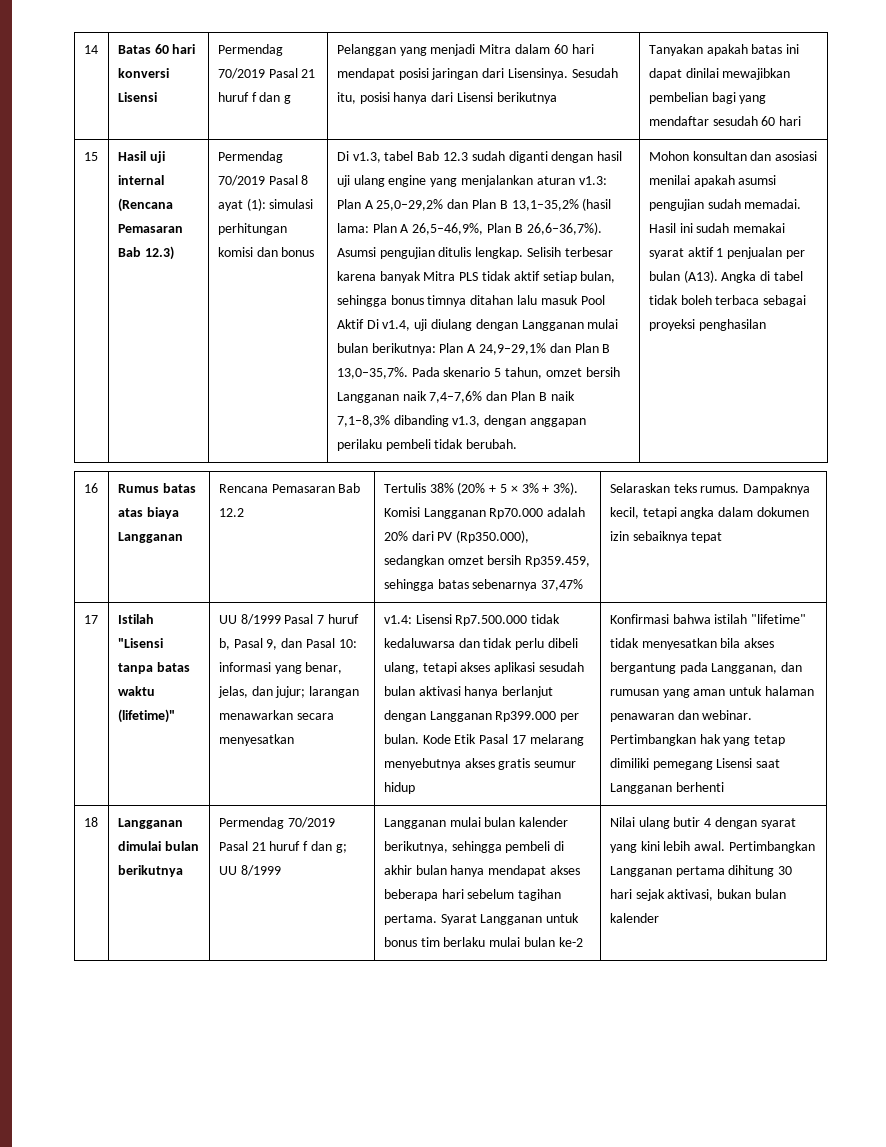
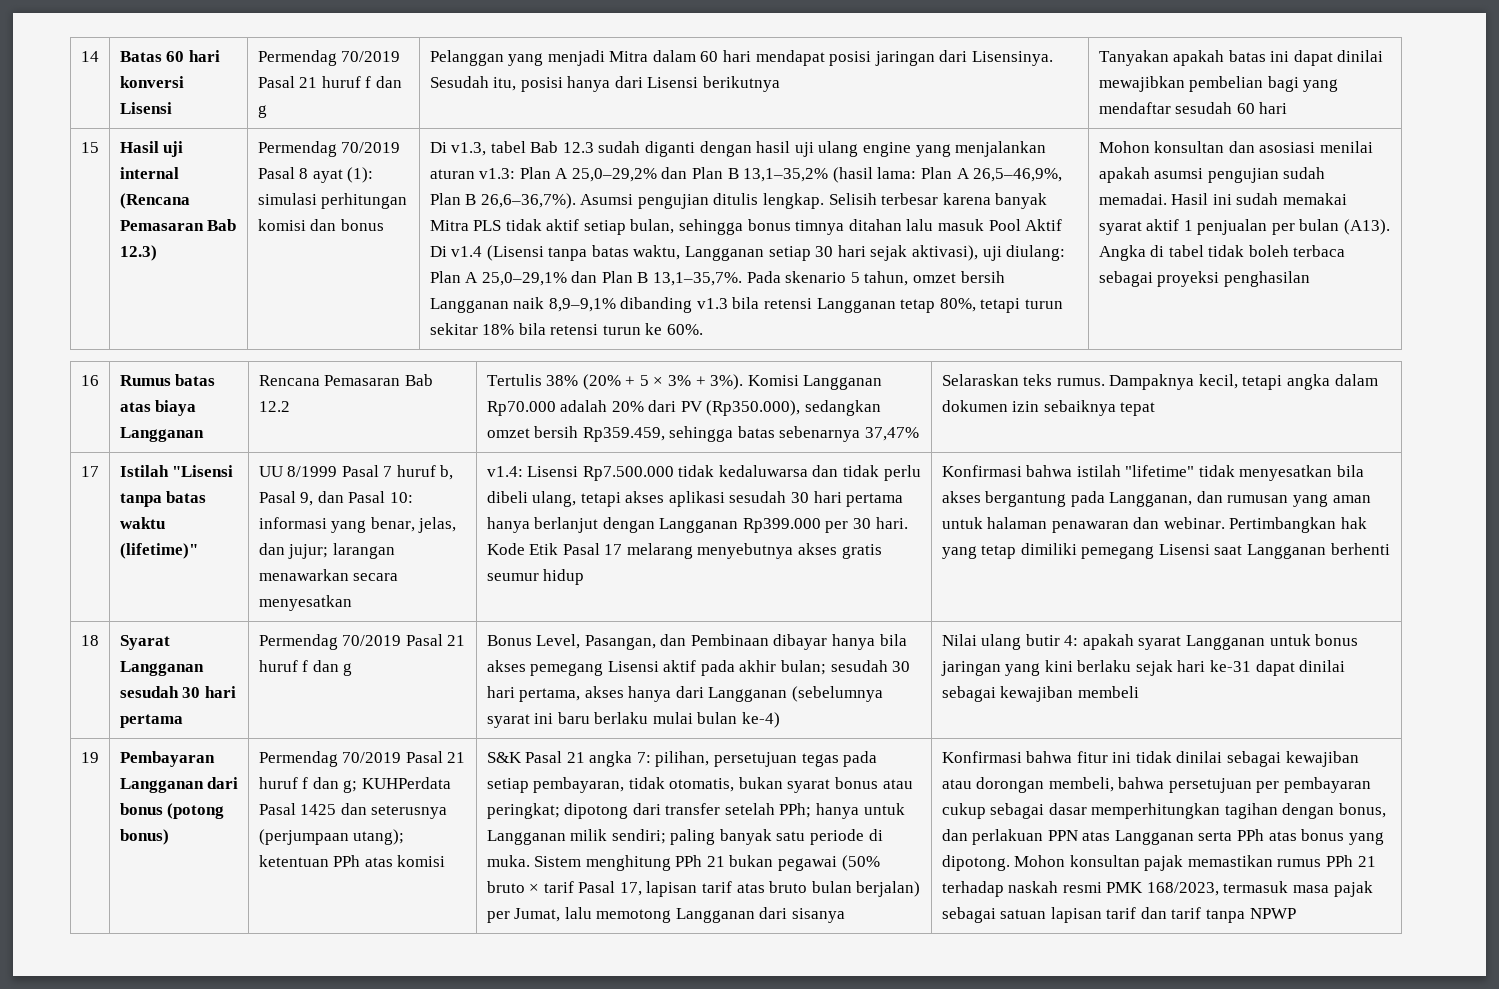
[382,319,619,331] [336,343,611,355] [336,367,408,379] v1.4, uji diulang dengan Langganan mulai bulan berikutnya: Plan A 24,9–29,1% dan Plan B 13,0–35,7%. -> [451,245,1066,261] [429,271,743,286] v1.4 (Lisensi tanpa batas waktu, Langganan setiap 30 hari sejak aktivasi), uji diulang: Plan A 25,0–29,1% dan Plan B 13,1–35,7%.
[429,391,575,403] [336,415,586,427] [336,439,518,451] 7,4–7,6% dan Plan B naik 7,1–8,3% dibanding v1.3, dengan anggapan perilaku pembeli tidak berubah. -> [548,297,1063,313] [429,323,704,335] 8,9–9,1% dibanding v1.3 bila retensi Langganan tetap 80%, tetapi turun sekitar 18% bila retensi turun ke 60%.
[383,686,461,696] bulan aktivasi -> [791,491,904,507] 30 hari pertama
[383,734,419,744] bulan. -> [853,517,908,529] 30 hari.
[117,818,183,829] [117,841,199,851] [117,865,183,877] Langganan dimulai bulan berikutnya -> [119,635,170,650] [119,661,204,676] [119,686,236,698] [119,714,183,728] [258,634,466,650] [258,660,353,676] [486,634,907,650] [486,660,911,676] [486,686,884,702] [486,712,781,728] [941,634,1359,650] [940,660,1346,676] [941,686,1139,702] [80,752,99,763] [119,751,215,767] [119,777,239,793] [119,803,225,819] [119,829,169,845] Syarat Langganan sesudah 30 hari pertama | Permendag 70/2019 Pasal 21 huruf f dan g | Bonus Level, Pasangan, dan Pembinaan dibayar hanya bila akses pemegang Lisensi aktif pada akhir bulan; sesudah 30 hari pertama, akses hanya dari Langganan (sebelumnya syarat ini baru berlaku mulai bulan ke-4) | Nilai ulang butir 4: apakah syarat Langganan untuk bonus jaringan yang kini berlaku sejak hari ke-31 dapat dinilai sebagai kewajiban membeli // 19 | Pembayaran Langganan dari bonus (potong bonus)
[218,865,281,876] [383,817,569,829] [383,841,565,853] [383,865,580,877] [383,889,562,901] [383,913,580,925] [383,937,583,947] [609,817,796,829] [609,841,815,853] [609,865,793,877] [609,889,786,901] [609,913,659,923] UU 8/1999 | Langganan mulai bulan kalender berikutnya, sehingga pembeli di akhir bulan hanya mendapat akses beberapa hari sebelum tagihan pertama. Syarat Langganan untuk bonus tim berlaku mulai bulan ke-2 | Nilai ulang butir 4 dengan syarat yang kini lebih awal. Pertimbangkan Langganan pertama dihitung 30 hari sejak aktivasi, bukan bulan kalender -> [361,777,451,789] [258,803,448,819] [258,829,405,845] [258,855,446,867] [486,751,878,767] [486,777,913,793] [486,803,905,819] [486,829,883,845] [486,855,880,871] [486,881,921,897] [486,907,846,923] [941,751,1359,767] [941,777,1372,793] [941,803,1387,819] [941,829,1384,845] [941,855,1376,871] [941,881,1373,897] [941,907,1296,923] KUHPerdata Pasal 1425 dan seterusnya (perjumpaan utang); ketentuan PPh atas komisi | S&K Pasal 21 angka 7: pilihan, persetujuan tegas pada setiap pembayaran, tidak otomatis, bukan syarat bonus atau peringkat; dipotong dari transfer setelah PPh; hanya untuk Langganan milik sendiri; paling banyak satu periode di muka. Sistem menghitung PPh 21 bukan pegawai (50% bruto × tarif Pasal 17, lapisan tarif atas bruto bulan berjalan) per Jumat, lalu memotong Langganan dari sisanya | Konfirmasi bahwa fitur ini tidak dinilai sebagai kewajiban atau dorongan membeli, bahwa persetujuan per pembayaran cukup sebagai dasar memperhitungkan tagihan dengan bonus, dan perlakuan PPN atas Langganan serta PPh atas bonus yang dipotong. Mohon konsultan pajak memastikan rumus PPh 21 terhadap naskah resmi PMK 168/2023, termasuk masa pajak sebagai satuan lapisan tarif dan tarif tanpa NPWP

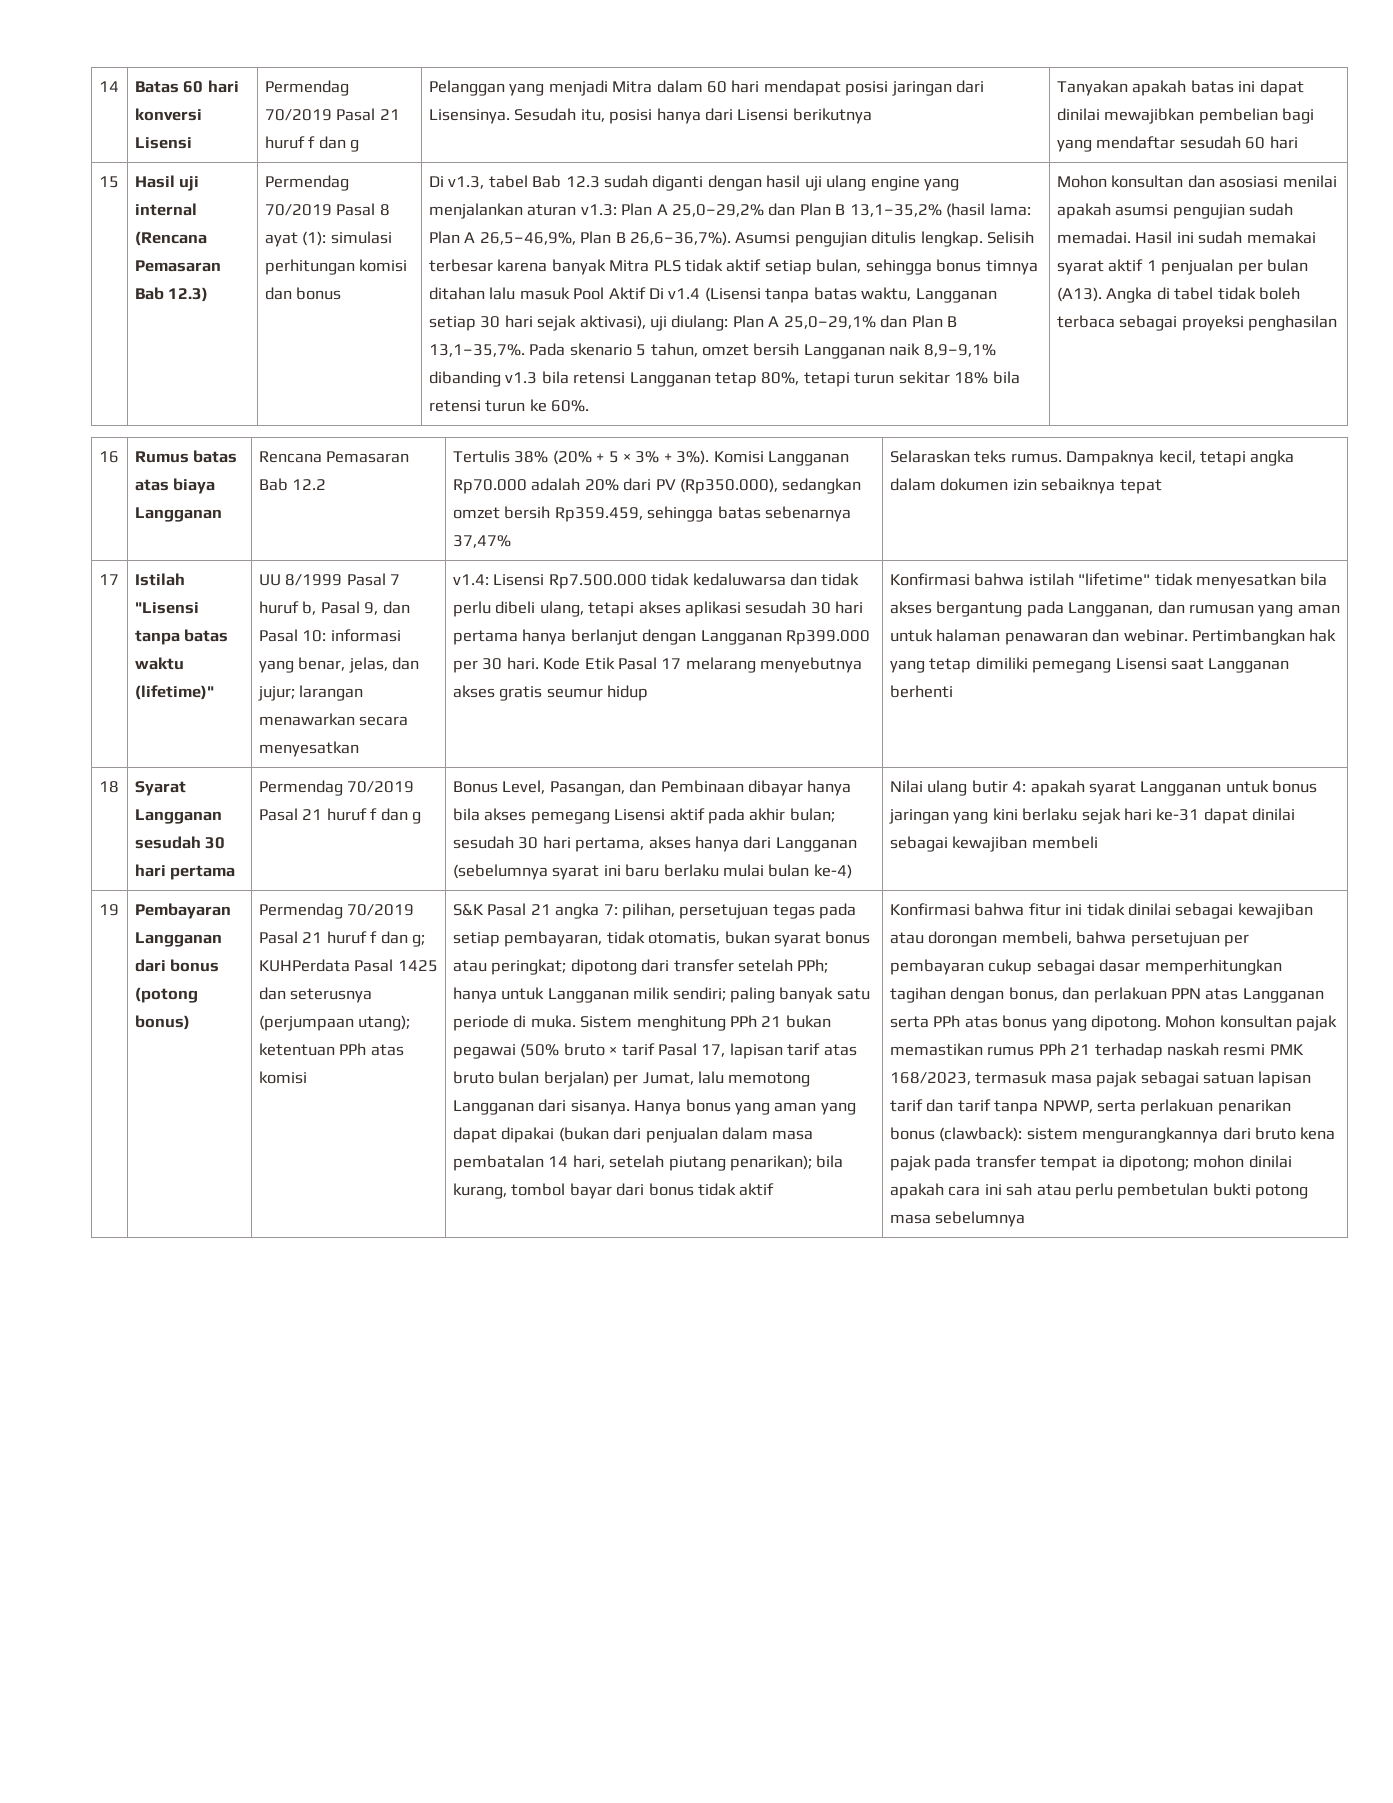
[792,908,846,923] sisanya -> [570,1099,856,1115] [452,1127,814,1143] [452,1155,844,1171] [452,1183,775,1199] sisanya. Hanya bonus yang aman yang dapat dipakai (bukan dari penjualan dalam masa pembatalan 14 hari, setelah piutang penarikan); bila kurang, tombol bayar dari bonus tidak aktif
[1249,908,1296,919] NPWP -> [1042,1099,1291,1115] [889,1127,1336,1143] [889,1155,1292,1171] [889,1183,1309,1199] [889,1211,1026,1227] NPWP, serta perlakuan penarikan bonus (clawback): sistem mengurangkannya dari bruto kena pajak pada transfer tempat ia dipotong; mohon dinilai apakah cara ini sah atau perlu pembetulan bukti potong masa sebelumnya

